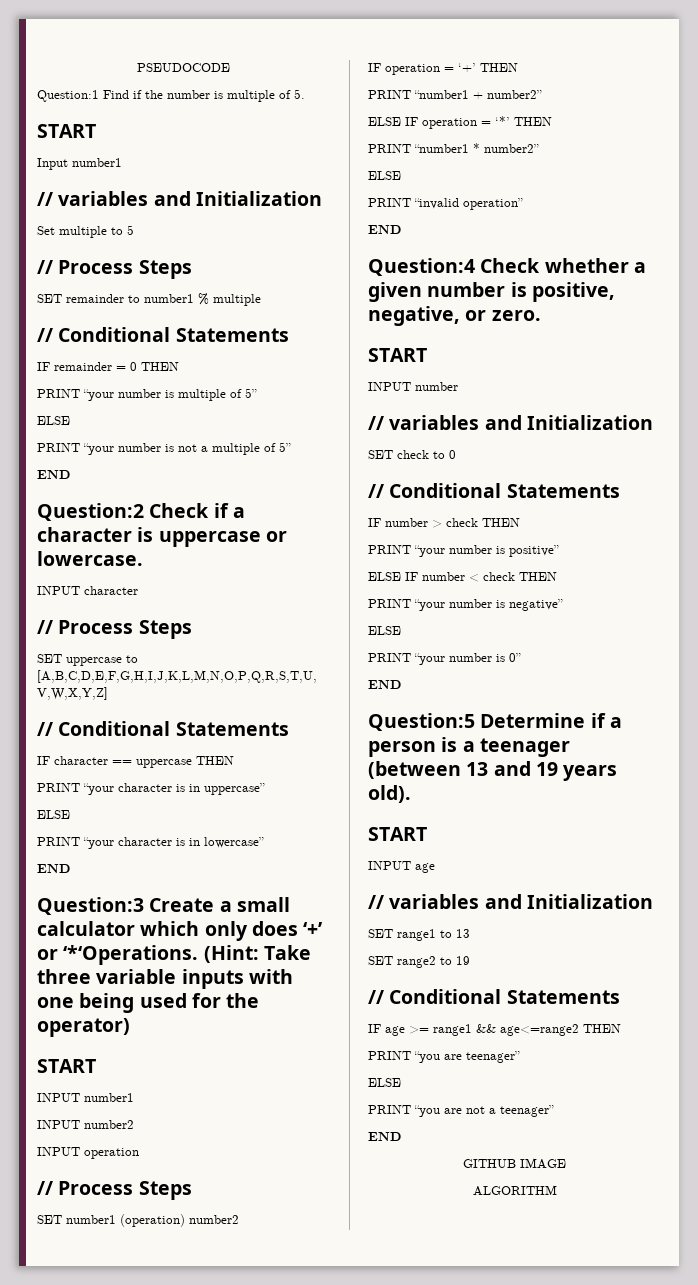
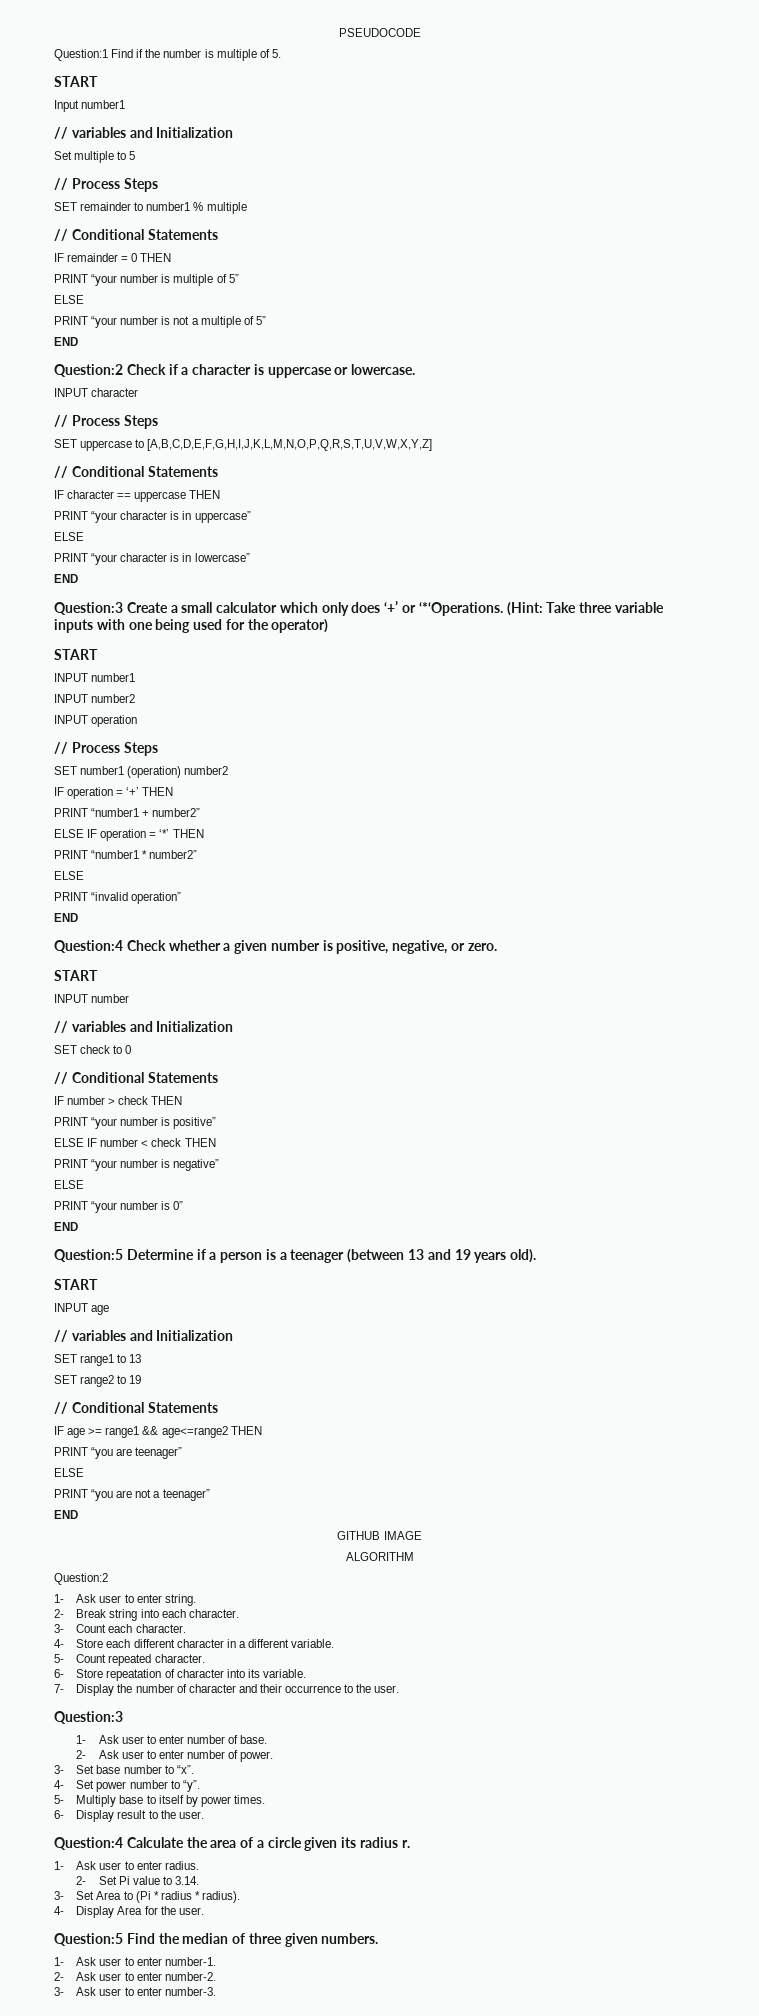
(557, 1190) none -> [54,1573,108,1585] [54,1594,196,1606] [54,1609,239,1621] [54,1624,186,1633] [54,1639,335,1648] [54,1654,205,1666] [54,1669,306,1681] [54,1684,400,1696] [54,1711,123,1724] [76,1735,268,1744] [76,1750,274,1762] [54,1765,194,1774] [54,1780,200,1792] [54,1795,265,1807] [54,1810,204,1822] [54,1837,410,1851] [54,1861,199,1870] [76,1876,200,1885] [54,1891,241,1903] [54,1906,204,1918] [54,1933,379,1947] [54,1957,216,1966] [54,1972,216,1981] [54,1987,216,1996] // Question:2 // 1- Ask user to enter string. // 2- Break string into each character. // 3- Count each character. // 4- Store each different character in a different variable. // 5- Count repeated character. // 6- Store repeatation of character into its variable. // 7- Display the number of character and their occurrence to the user. // Question:3 // 1- Ask user to enter number of base. // 2- Ask user to enter number of power. // 3- Set base number to “x”. // 4- Set power number to “y”. // 5- Multiply base to itself by power times. // 6- Display result to the user. // Question:4 Calculate the area of a circle given its radius r. // 1- Ask user to enter radius. // 2- Set Pi value to 3.14. // 3- Set Area to (Pi * radius * radius). // 4- Display Area for the user. // Question:5 Find the median of three given numbers. // 1- Ask user to enter number-1. // 2- Ask user to enter number-2. // 3- Ask user to enter number-3.

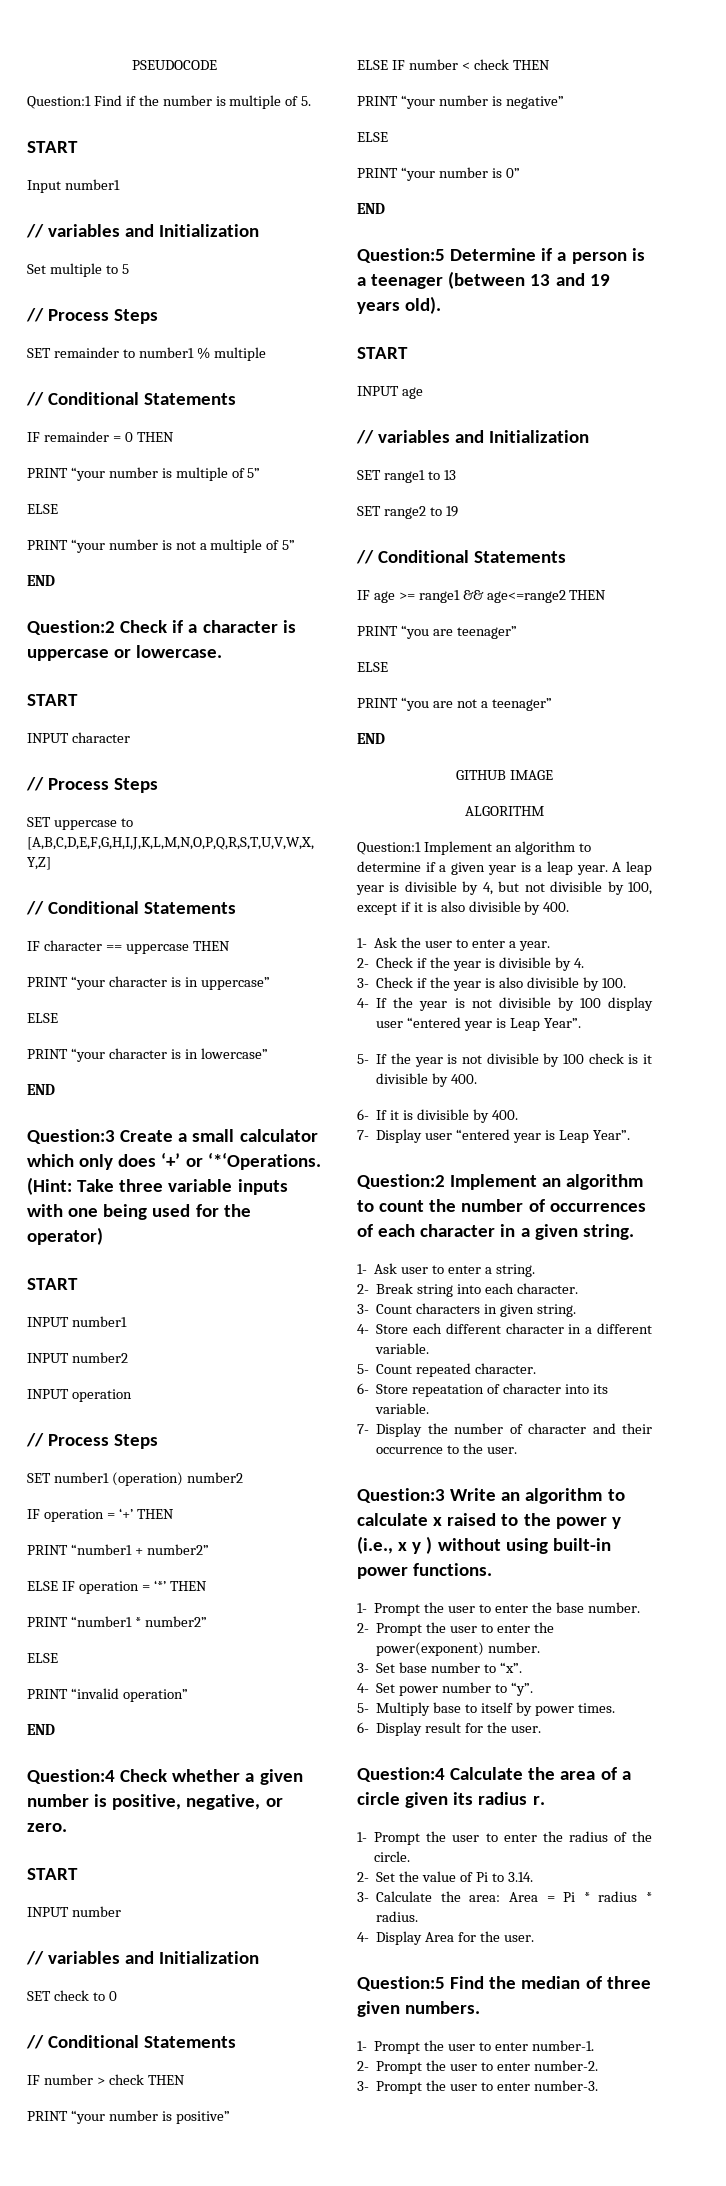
(416, 369) none -> [27,694,78,706] // START
[54,1573,108,1585] [54,1594,162,1603] Question:2 // 1- Ask user to enter -> [357,841,591,855] [357,861,652,875] [356,881,652,895] [357,901,570,915] [357,937,550,951] [357,957,584,971] [357,977,626,991] [357,997,653,1011] [376,1017,581,1031] [357,1053,652,1067] [376,1073,478,1087] [357,1109,518,1123] [357,1129,630,1143] [357,1174,644,1190] [357,1199,646,1212] [357,1224,634,1240] [357,1263,492,1274] Question:1 Implement an algorithm to determine if a given year is a leap year. A leap year is divisible by 4, but not divisible by 100, except if it is also divisible by 400. // 1- Ask the user to enter a year. // 2- Check if the year is divisible by 4. // 3- Check if the year is also divisible by 100. // 4- If the year is not divisible by 100 display user “entered year is Leap Year”. // 5- If the year is not divisible by 100 check is it divisible by 400. // 6- If it is divisible by 400. // 7- Display user “entered year is Leap Year”. // Question:2 Implement an algorithm to count the number of occurrences of each character in a given string. // 1- Ask user to enter a
[108,1624,186,1633] each character. -> [416,1303,576,1317] characters in given string.
[76,1735,268,1744] [76,1750,274,1762] // 1- Ask user to enter number of base. // 2- Ask user to enter number of power. -> [450,1488,625,1504] [357,1513,621,1529] [357,1536,611,1554] [357,1563,493,1579] [357,1602,640,1616] [357,1622,554,1636] [376,1642,541,1656] Write an algorithm to calculate x raised to the power y (i.e., x y ) without using built-in power functions. // 1- Prompt the user to enter the base number. // 2- Prompt the user to enter the power(exponent) number.
[148,1810,158,1819] to -> [465,1723,484,1733] for
[76,1861,199,1870] [76,1876,200,1885] [54,1891,151,1903] Ask user to enter radius. // 2- Set Pi value to 3.14. // 3- Set Area to (Pi -> [374,1831,652,1845] [374,1851,411,1862] [357,1871,533,1882] [357,1891,576,1902] Prompt the user to enter the radius of the circle. // 2- Set the value of Pi to 3.14. // 3- Calculate the area: Area = Pi
[202,1891,241,1903] radius). -> [376,1911,419,1922] radius.
[76,1957,97,1966] Ask -> [374,2040,445,2054] Prompt the
[76,1972,97,1981] Ask -> [376,2060,447,2074] Prompt the
[76,1987,97,1996] Ask -> [376,2080,447,2094] Prompt the

